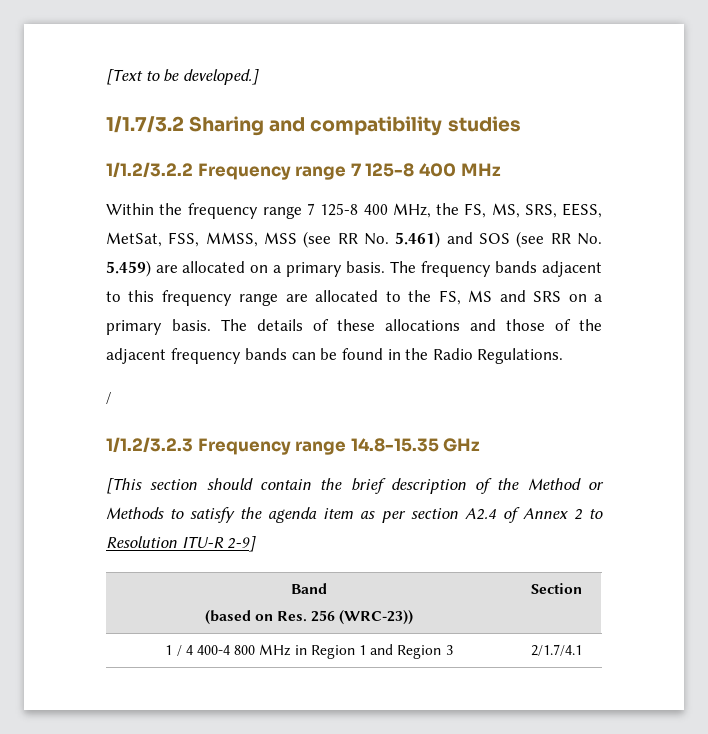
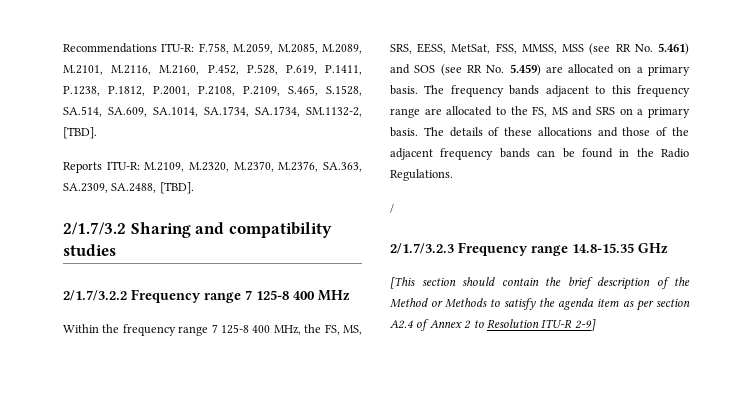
[106,69,259,85] [106,116,184,133] [Text to be developed.] // 1/1.7/3.2 -> [63,43,362,54] [63,64,362,75] [63,85,362,96] [63,106,362,117] [63,127,97,139] [63,161,362,173] [63,182,194,194] [63,222,126,235] Recommendations ITU-R: F.758, M.2059, M.2085, M.2089, M.2101, M.2116, M.2160, P.452, P.528, P.619, P.1411, P.1238, P.1812, P.2001, P.2108, P.2109, S.465, S.1528, SA.514, SA.609, SA.1014, SA.1734, SA.1734, SM.1132-2, [TBD]. // Reports ITU-R: M.2109, M.2320, M.2370, M.2376, SA.363, SA.2309, SA.2488, [TBD]. // 2/1.7/3.2
[106,162,193,178] 1/1.2/3.2.2 -> [63,290,127,301] 2/1.7/3.2.2
[106,437,193,453] 1/1.2/3.2.3 -> [390,243,454,254] 2/1.7/3.2.3
[291,583,327,594] [204,610,414,625] [531,583,582,594] [165,644,453,659] [531,644,582,656] // Band // (based on Res. 256 (WRC-23)) | Section // 1 / 4 400-4 800 MHz in Region 1 and Region 3 | 2/1.7/4.1 -> (596, 325) none

